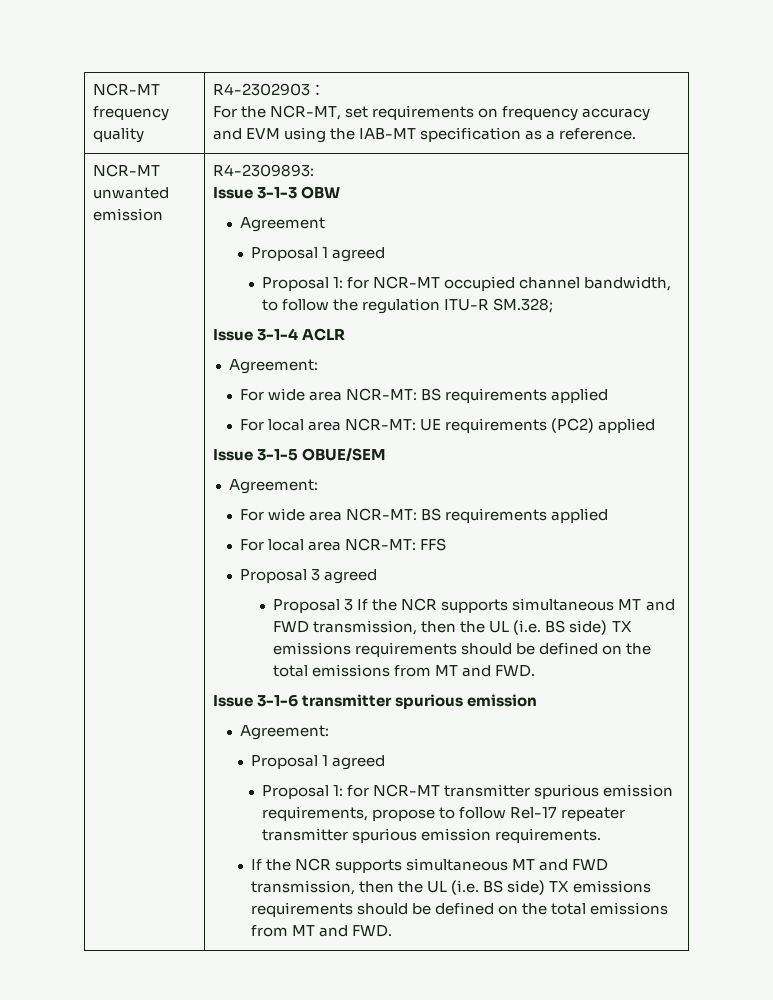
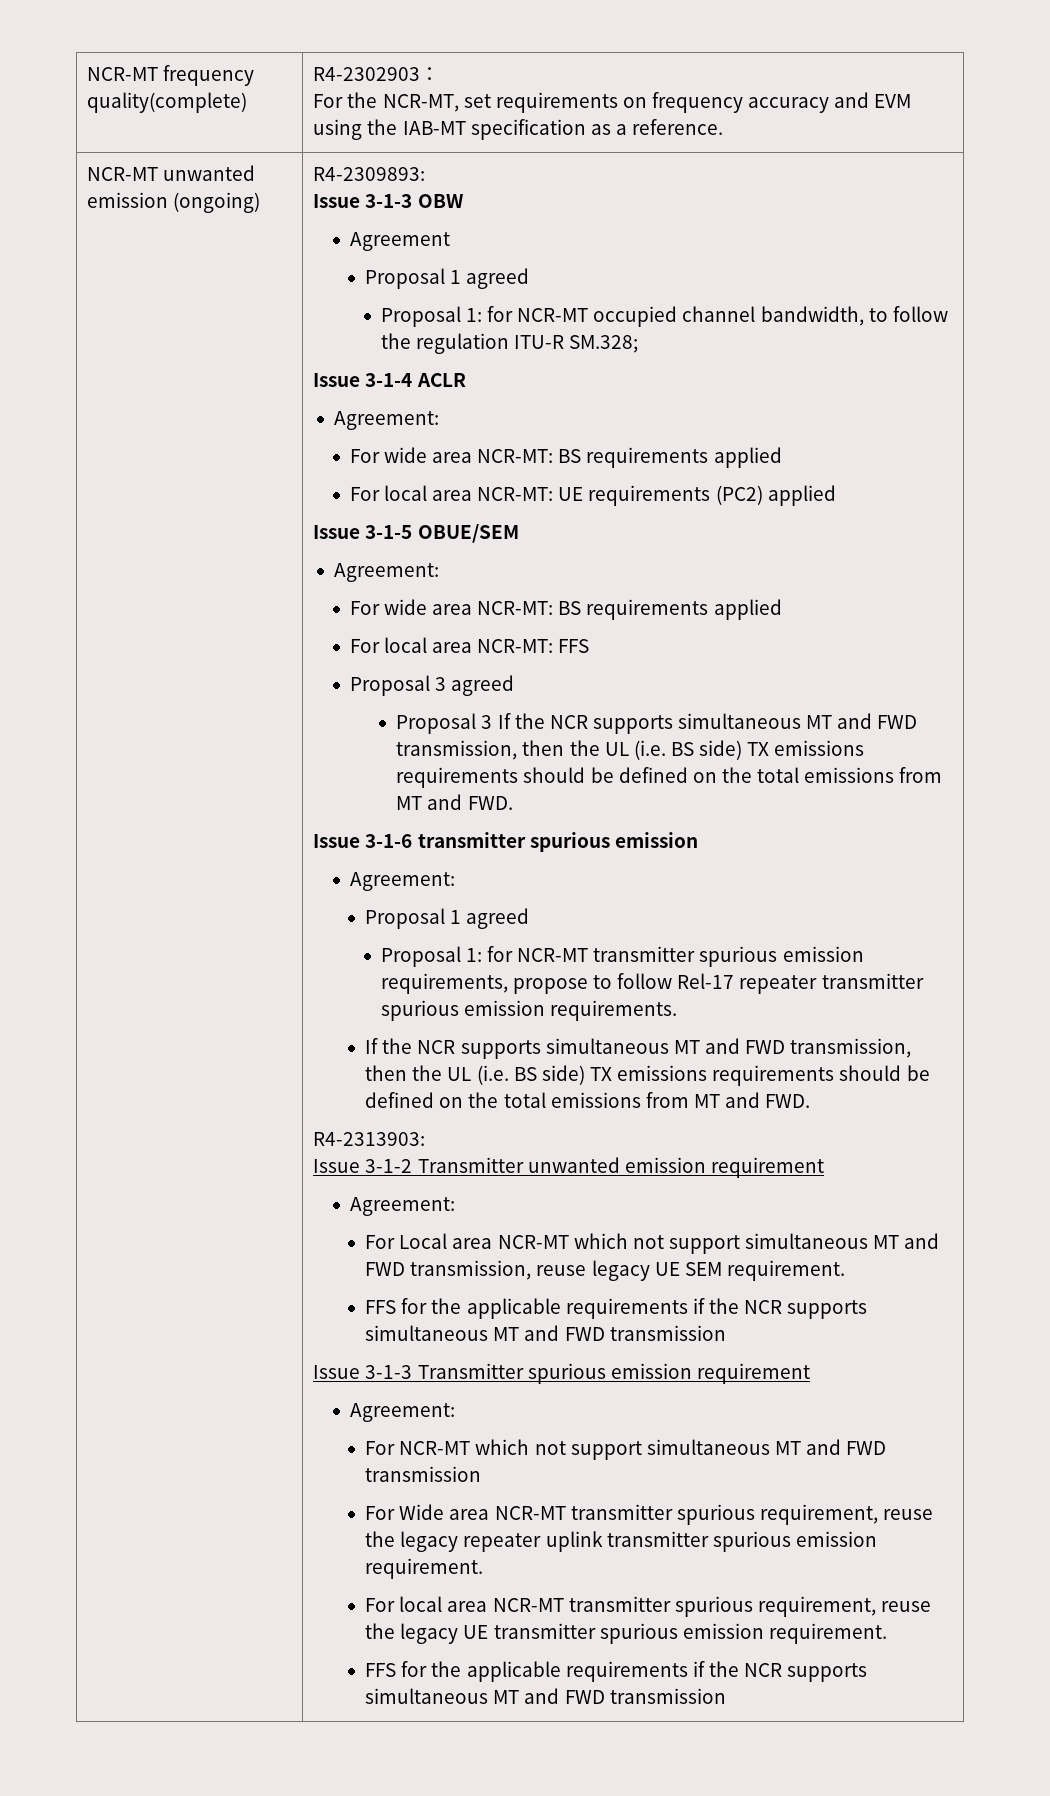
[92,127,144,143] quality -> [87,92,248,113] quality(complete)
(163, 214) none -> [173,192,261,213] (ongoing)
(393, 931) none -> [313,1132,426,1146] [313,1157,824,1178] [349,1197,455,1216] [365,1233,940,1254] [365,1260,846,1281] [365,1298,868,1319] [365,1325,726,1341] [313,1363,810,1384] [349,1403,455,1422] [365,1439,887,1460] [365,1466,482,1482] [365,1504,934,1525] [365,1531,878,1552] [365,1558,484,1579] [365,1596,932,1617] [365,1623,888,1644] [365,1661,868,1682] [365,1688,726,1704] // R4-2313903: // Issue 3-1-2 Transmitter unwanted emission requirement // Agreement: // For Local area NCR-MT which not support simultaneous MT and FWD transmission, reuse legacy UE SEM requirement. // FFS for the applicable requirements if the NCR supports simultaneous MT and FWD transmission // Issue 3-1-3 Transmitter spurious emission requirement // Agreement: // For NCR-MT which not support simultaneous MT and FWD transmission // For Wide area NCR-MT transmitter spurious requirement, reuse the legacy repeater uplink transmitter spurious emission requirement. // For local area NCR-MT transmitter spurious requirement, reuse the legacy UE transmitter spurious emission requirement. // FFS for the applicable requirements if the NCR supports simultaneous MT and FWD transmission

